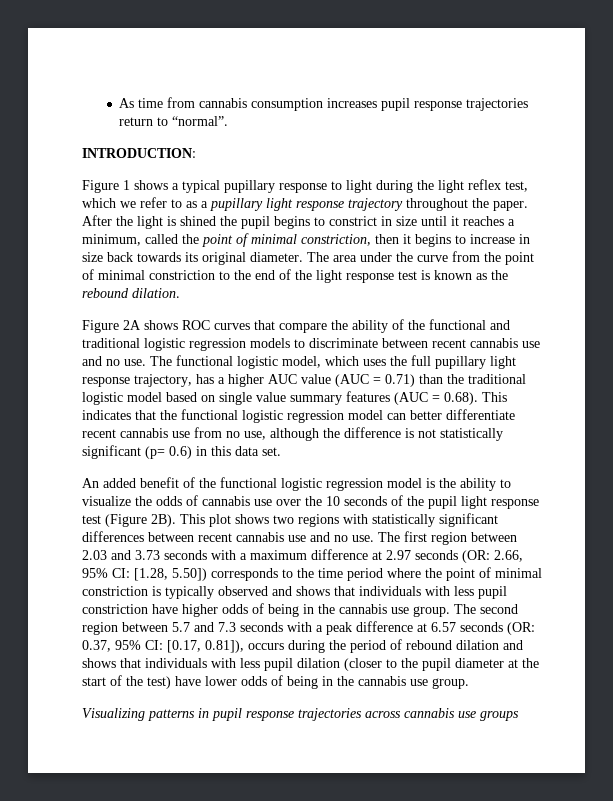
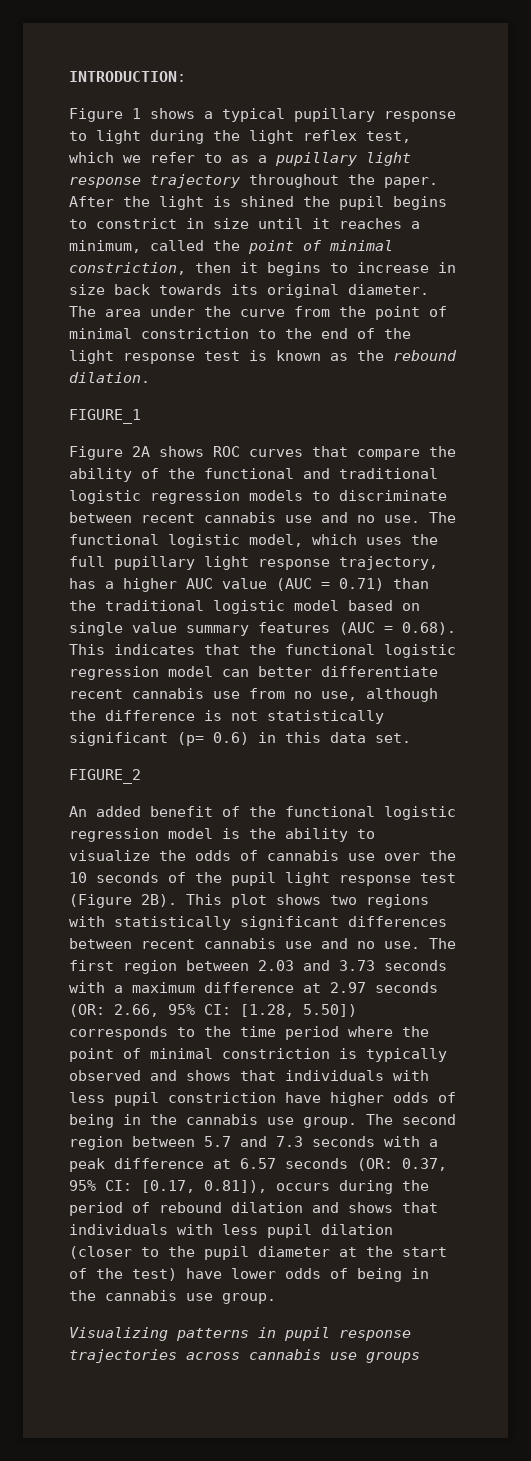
[119,97,529,111] [119,116,229,126] As time from cannabis consumption increases pupil response trajectories return to “normal”. // -> (69, 76) none
(180, 293) none -> [69,409,141,424] // FIGURE_1
(281, 451) none -> [69,769,141,784] // FIGURE_2

